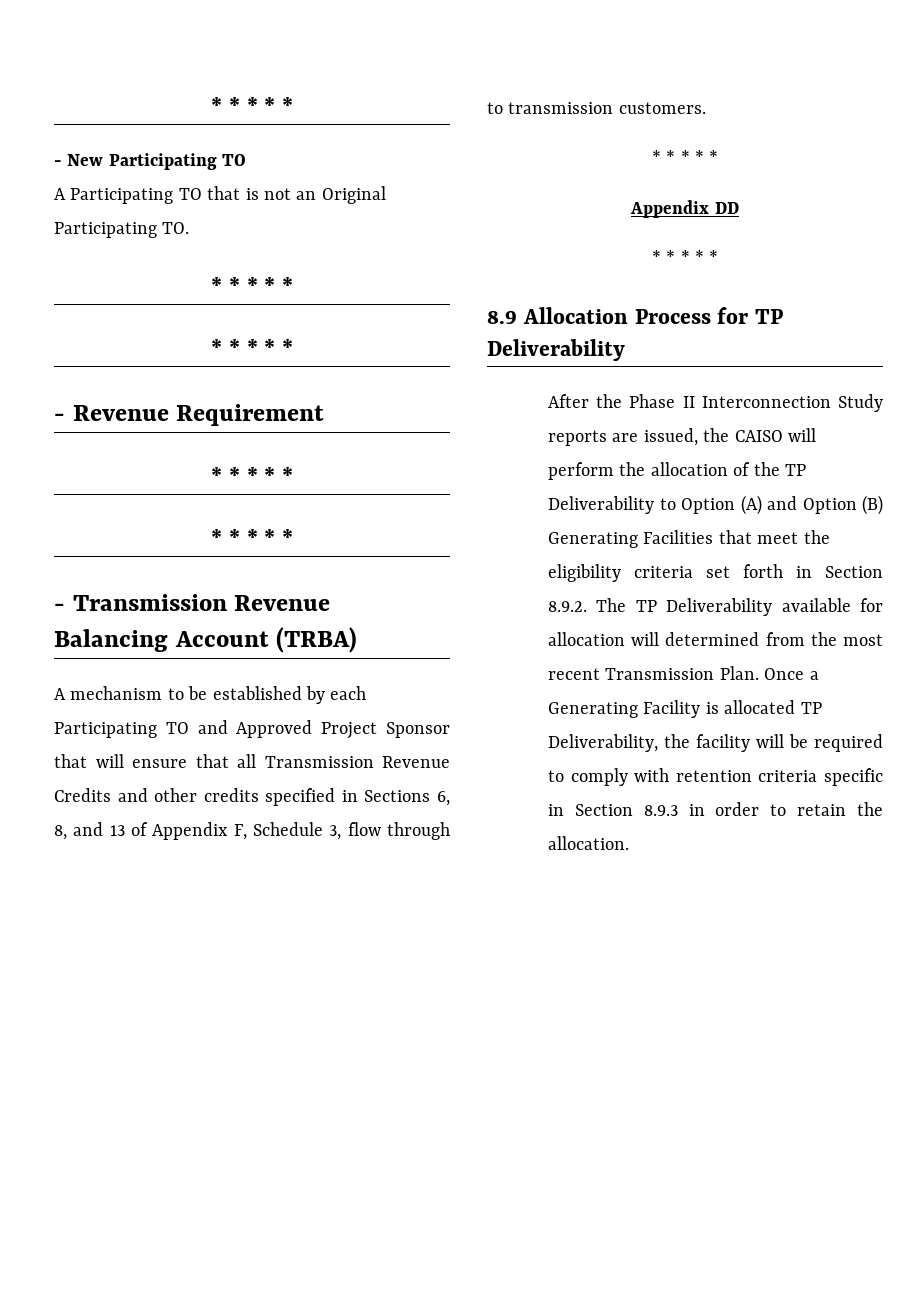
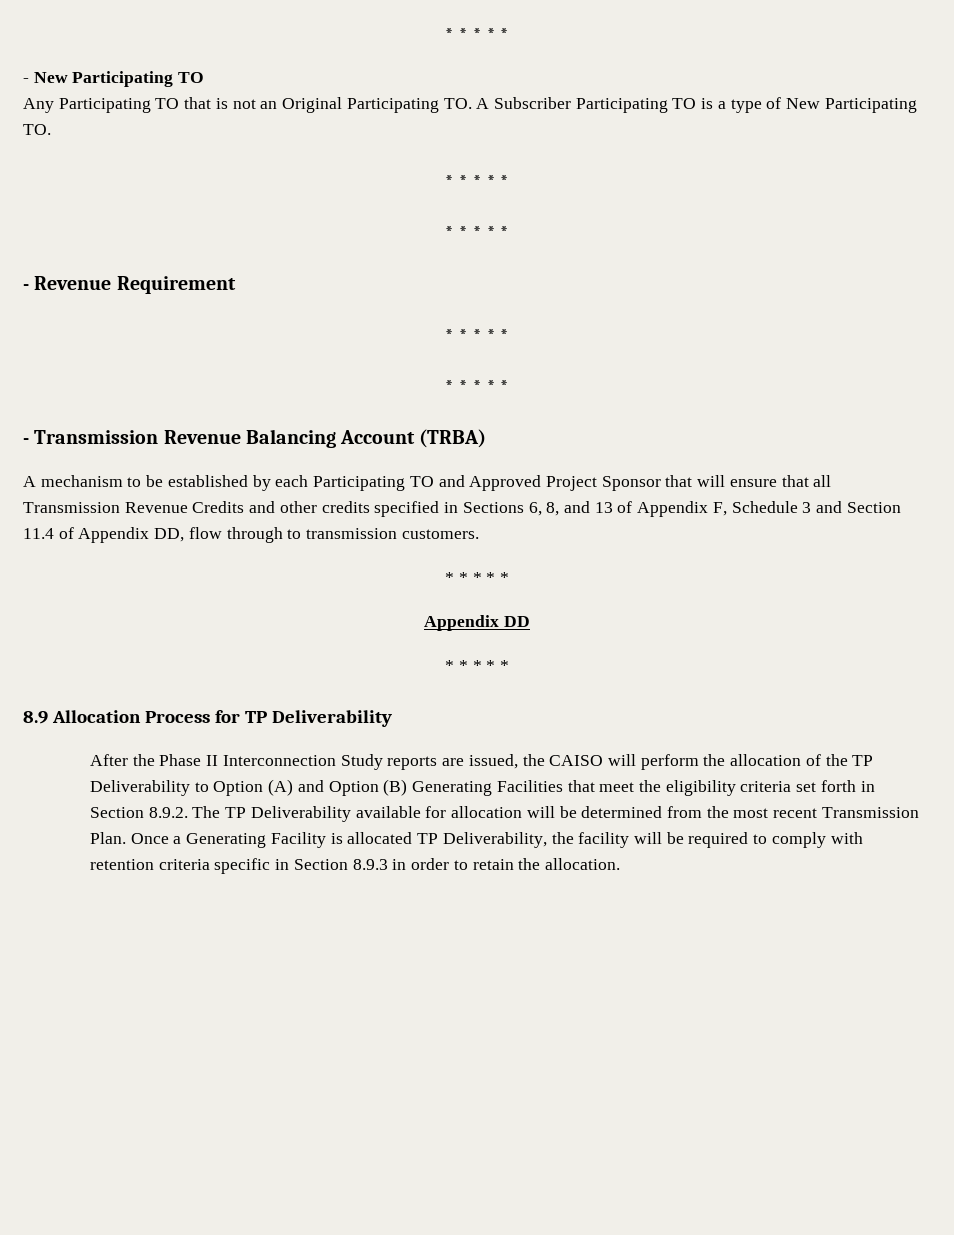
[54,188,66,200] A -> [23,98,54,113] Any
(190, 228) none -> [476,97,917,113] [23,124,51,135] A Subscriber Participating TO is a type of New Participating TO.
[329,825,342,840] 3, -> [802,501,901,513] [23,527,185,543] 3 and Section 11.4 of Appendix DD,
(660, 639) none -> [559,806,577,818] be

